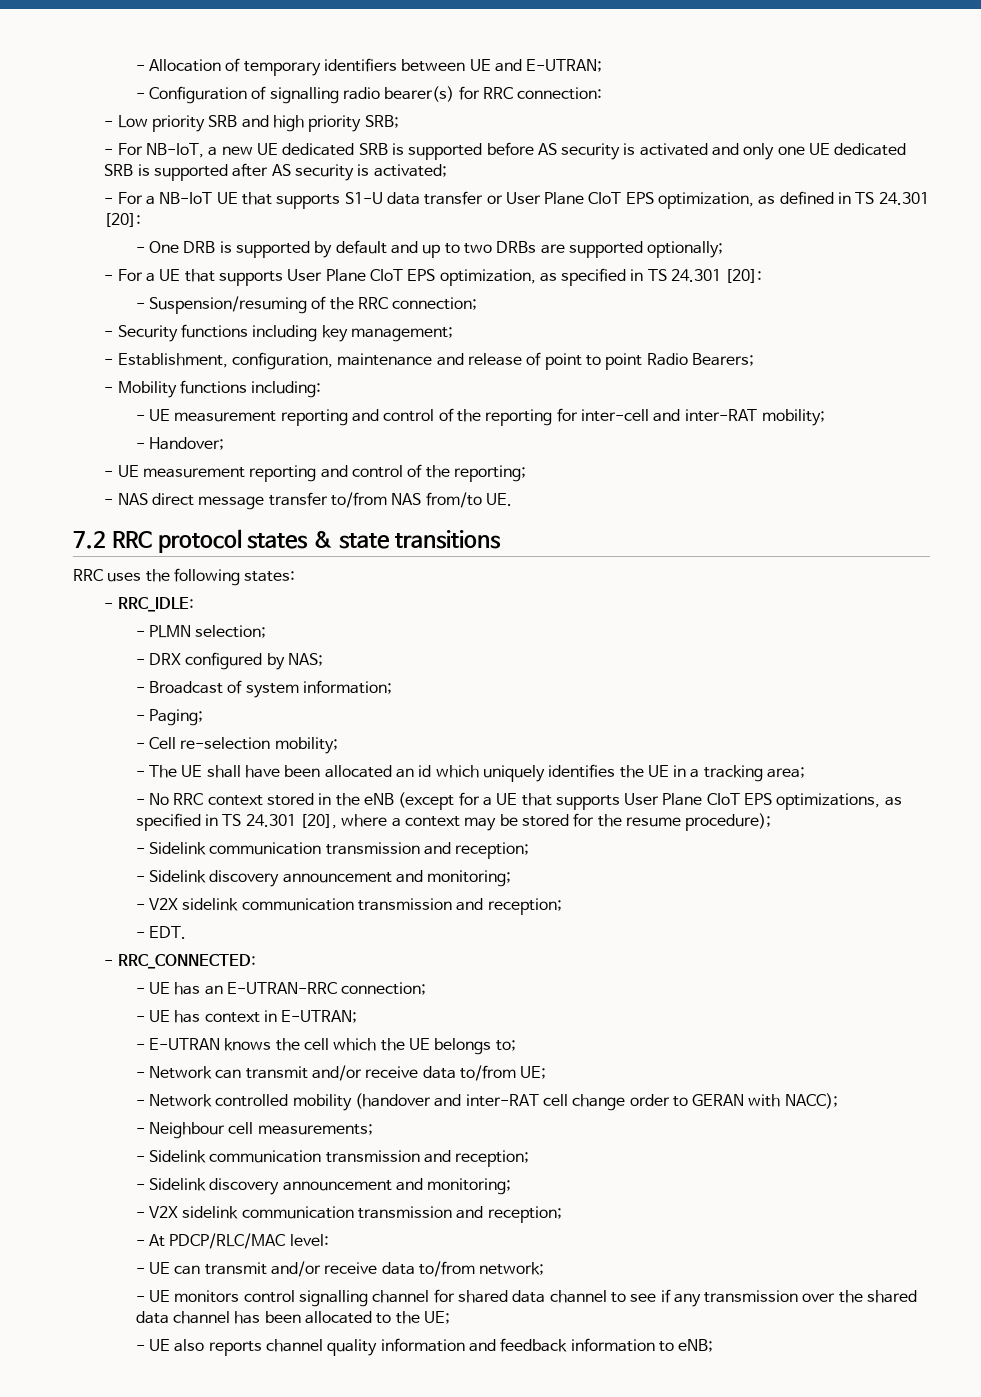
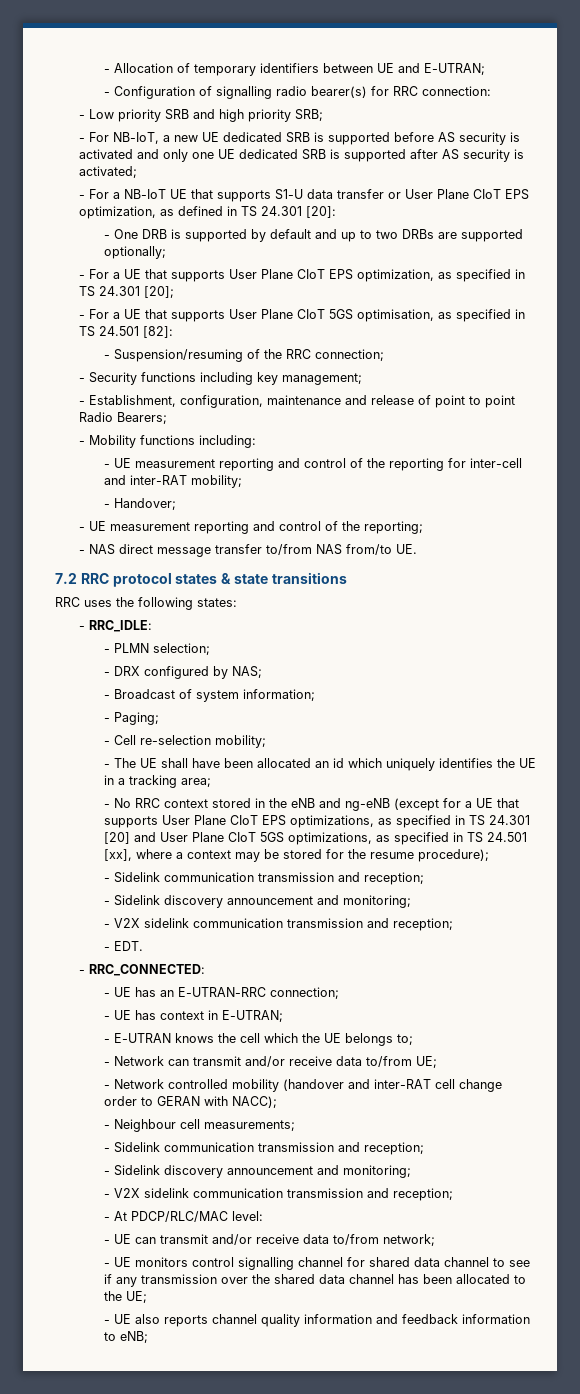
[725,269,763,283] [20]: -> [144,286,175,298] [79,309,526,322] [79,326,174,338] [20]; // - For a UE that supports User Plane CIoT 5GS optimisation, as specified in TS 24.501 [82]:
(394, 799) none -> [318,798,390,811] and ng-eNB
[299,814,337,829] [20], -> [103,832,527,845] [103,849,132,861] [20] and User Plane CIoT 5GS optimizations, as specified in TS 24.501 [xx],

